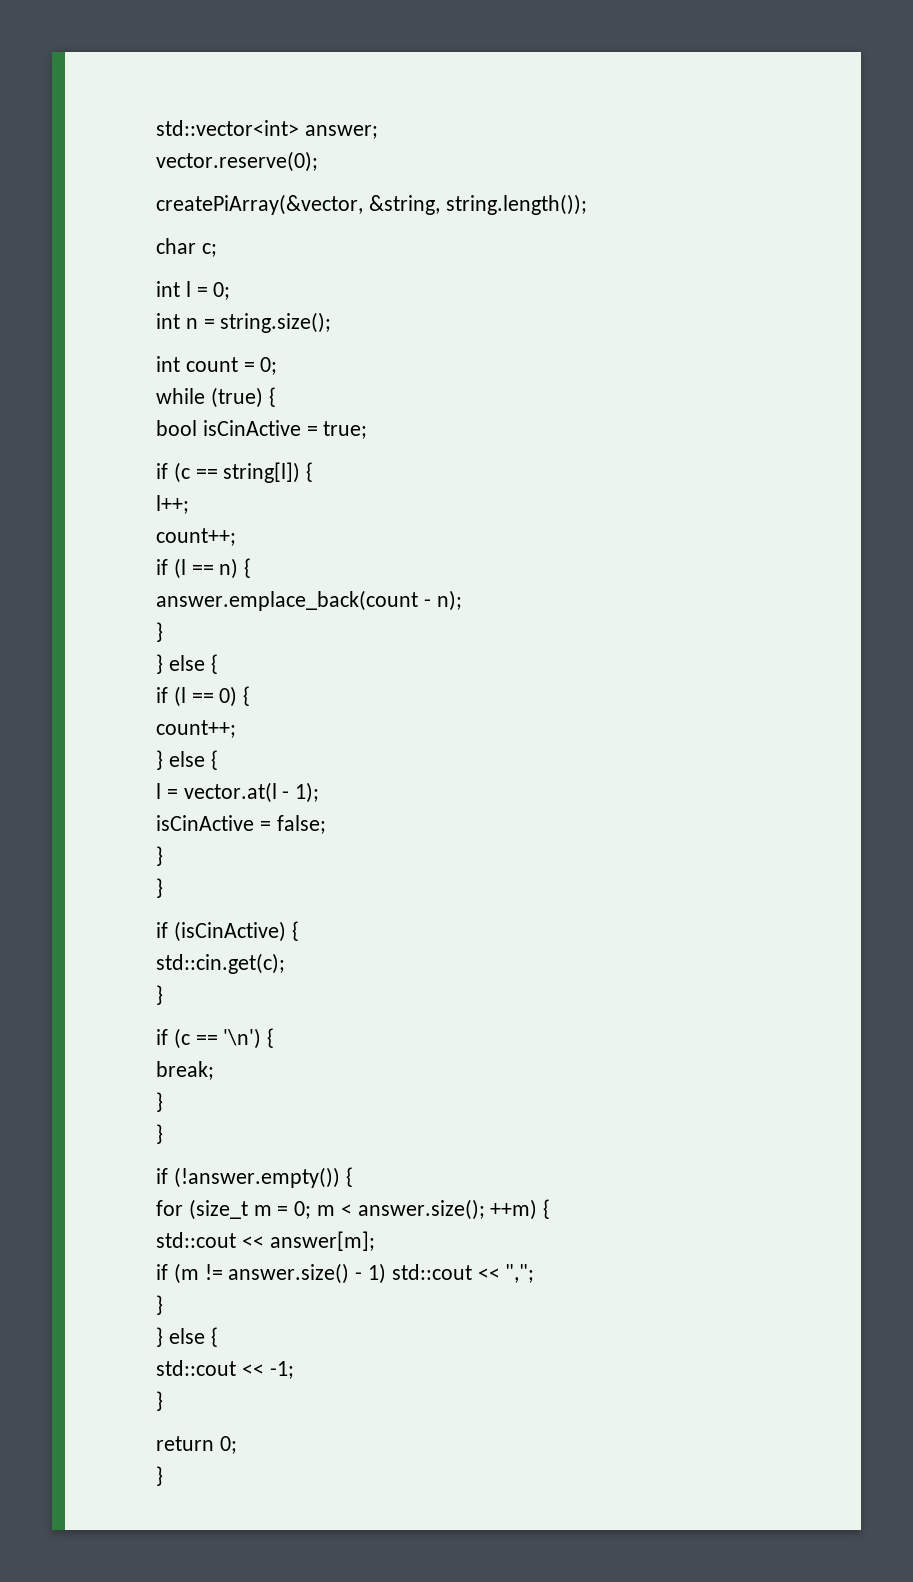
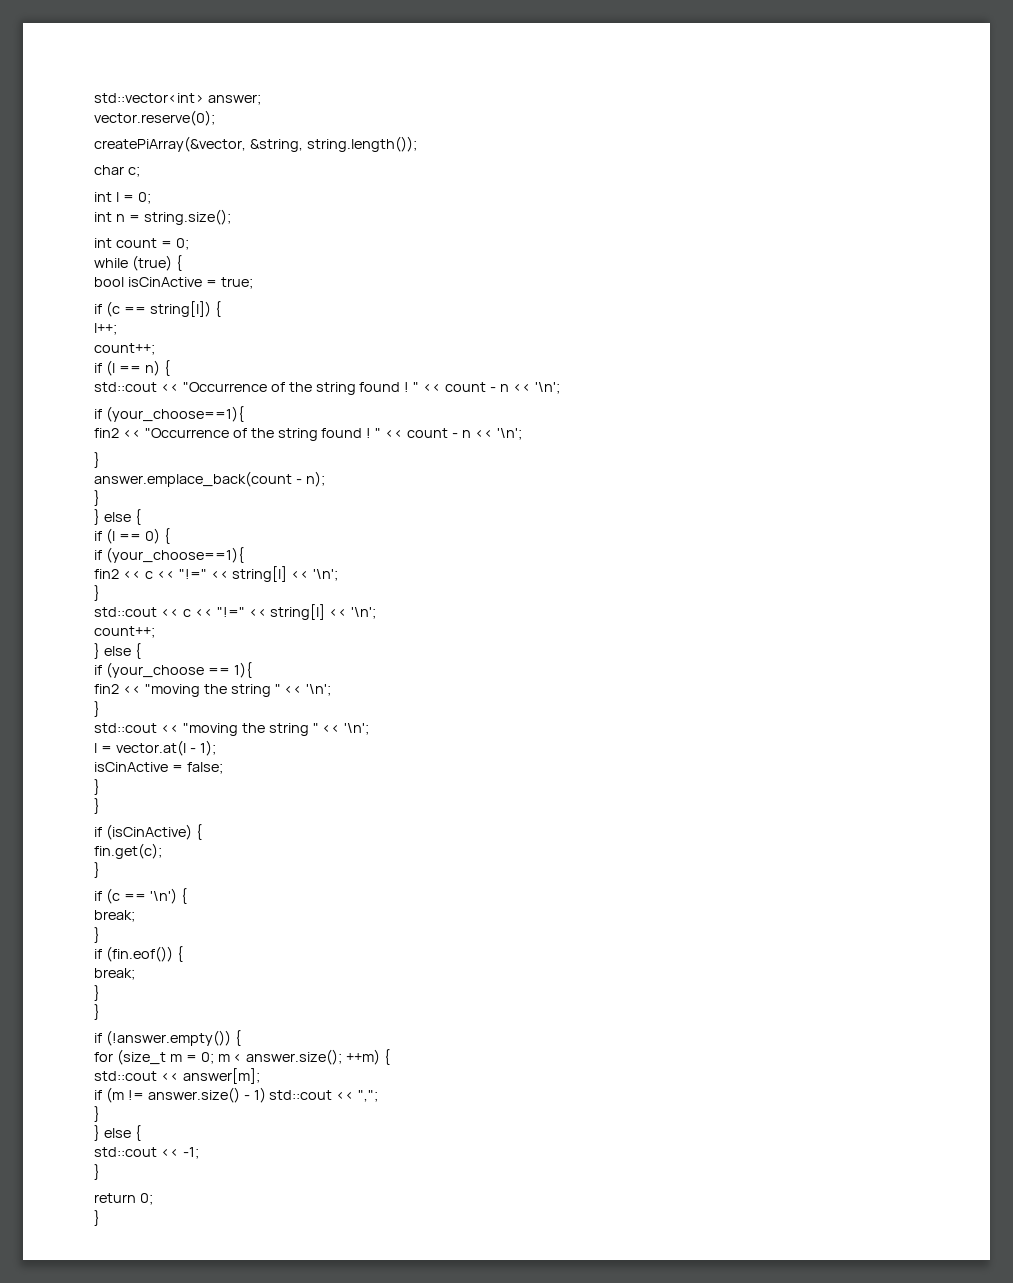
(252, 568) none -> [94,382,560,395] [94,406,244,422] [94,428,522,441] [94,452,100,468] // std::cout << "Occurrence of the string found ! " << count - n << '\n'; // if (your_choose==1){ // fin2 << "Occurrence of the string found ! " << count - n << '\n'; // }
[156,720,236,738] [156,750,218,770] count++; // } else { -> [94,547,244,563] [94,566,339,582] [94,585,100,601] [94,604,377,620] [94,626,155,638] [94,643,141,659] [94,662,252,678] [94,684,332,697] [94,701,100,717] [94,723,370,736] if (your_choose==1){ // fin2 << c << "!=" << string[l] << '\n'; // } // std::cout << c << "!=" << string[l] << '\n'; // count++; // } else { // if (your_choose == 1){ // fin2 << "moving the string " << '\n'; // } // std::cout << "moving the string " << '\n';
[156,953,285,974] std::cin.get(c); -> [94,843,162,859] fin.get(c);
(163, 1102) none -> [94,946,183,962] [94,968,135,980] [94,985,100,1001] // if (fin.eof()) { // break; // }

